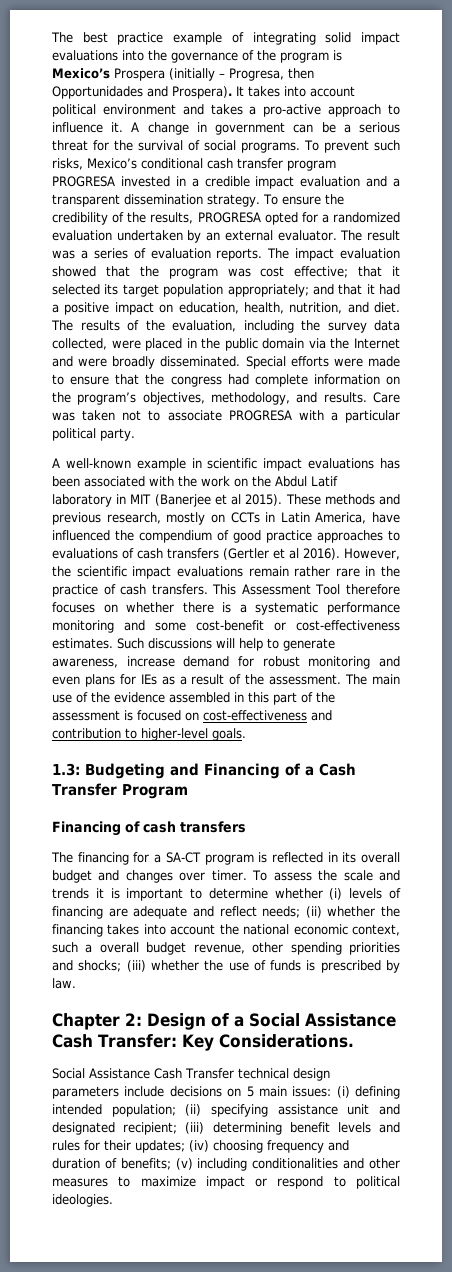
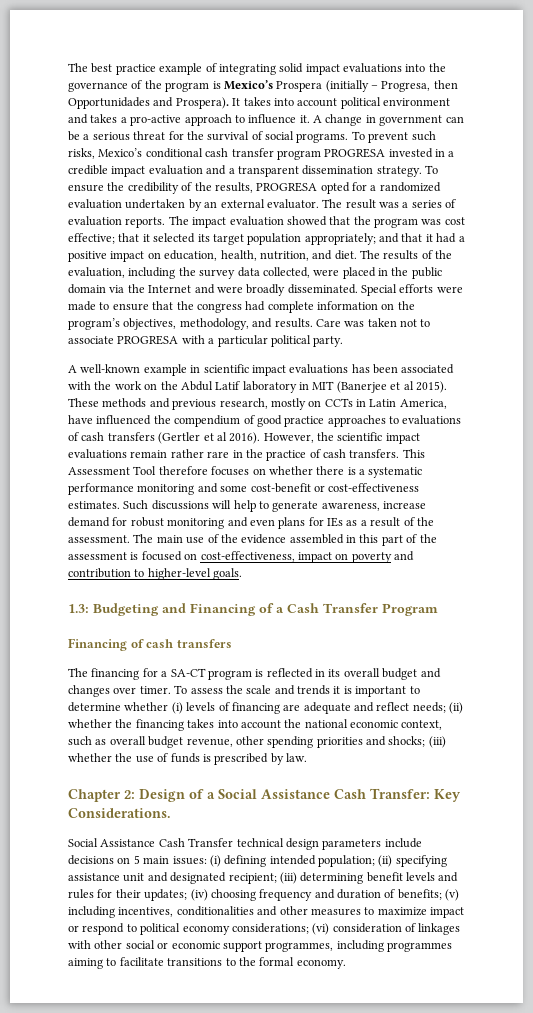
[203,710,307,721] cost-effectiveness -> [200,551,392,563] cost-effectiveness, impact on poverty
[85,944,93,953] a -> [95,739,107,745] as
(248, 1164) none -> [118,907,174,917] incentives,
[52,1194,113,1207] ideologies. -> [182,923,461,935] [68,940,452,952] [68,957,346,969] economy considerations; (vi) consideration of linkages with other social or economic support programmes, including programmes aiming to facilitate transitions to the formal economy.

